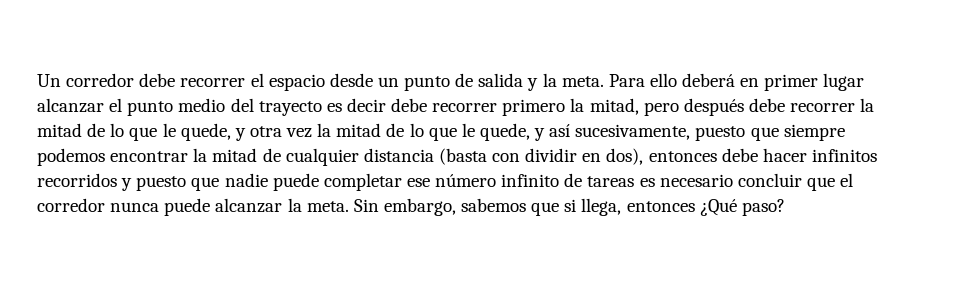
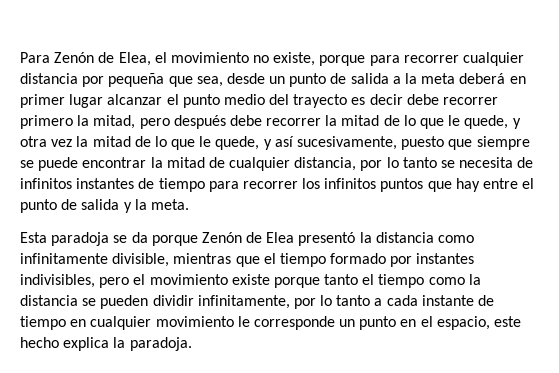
[37,73,325,91] Un corredor debe recorrer el espacio -> [20,52,525,66] [20,73,223,87] Para Zenón de Elea, el movimiento no existe, porque para recorrer cualquier distancia por pequeña que sea,
[527,73,677,91] y la meta. Para ello -> [392,73,456,84] a la meta
[37,148,105,166] podemos -> [20,157,79,171] se puede
[363,148,877,165] [37,173,854,191] [37,198,785,216] distancia (basta con dividir en dos), entonces debe hacer infinitos recorridos y puesto que nadie puede completar ese número infinito de tareas es necesario concluir que el corredor nunca puede alcanzar la meta. Sin embargo, sabemos que si llega, entonces ¿Qué paso? -> [294,157,534,171] [20,178,535,192] [20,199,189,213] [20,232,475,246] [20,253,475,267] [20,274,481,288] [20,295,495,309] [20,316,522,330] [20,337,192,351] distancia, por lo tanto se necesita de infinitos instantes de tiempo para recorrer los infinitos puntos que hay entre el punto de salida y la meta. // Esta paradoja se da porque Zenón de Elea presentó la distancia como infinitamente divisible, mientras que el tiempo formado por instantes indivisibles, pero el movimiento existe porque tanto el tiempo como la distancia se pueden dividir infinitamente, por lo tanto a cada instante de tiempo en cualquier movimiento le corresponde un punto en el espacio, este hecho explica la paradoja.

